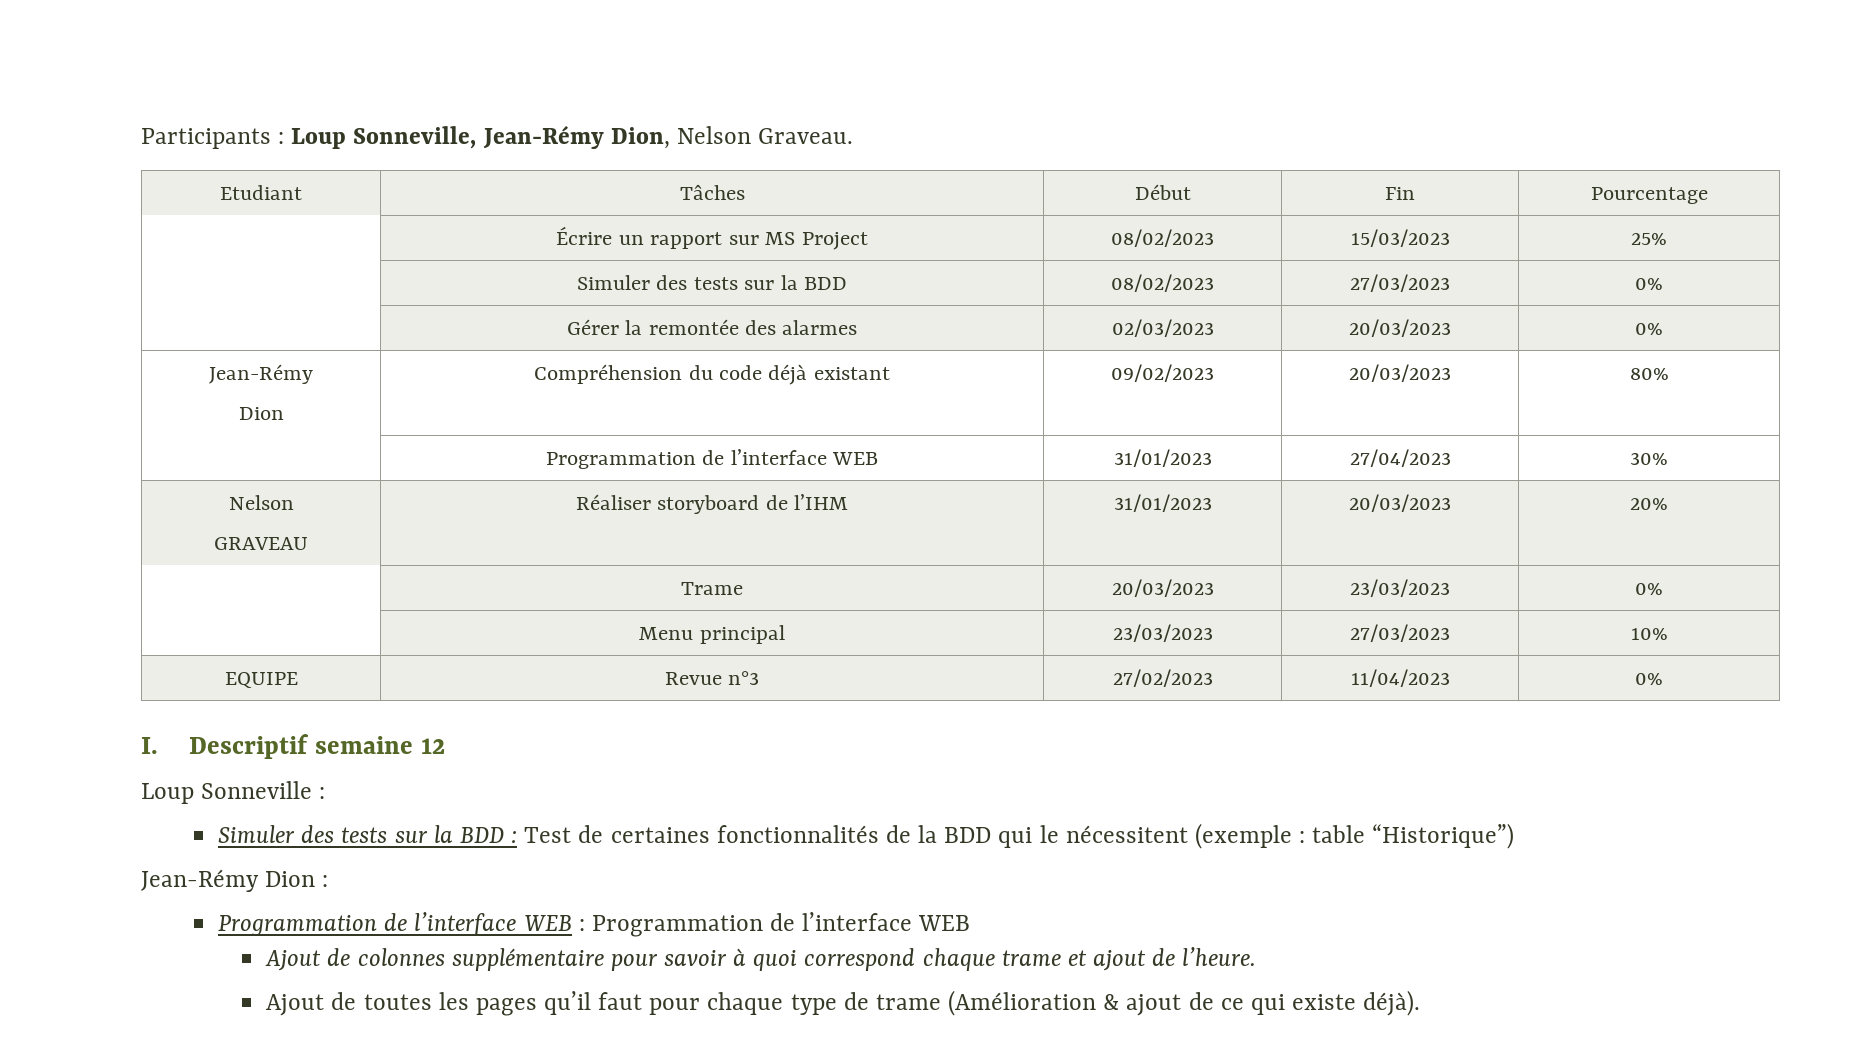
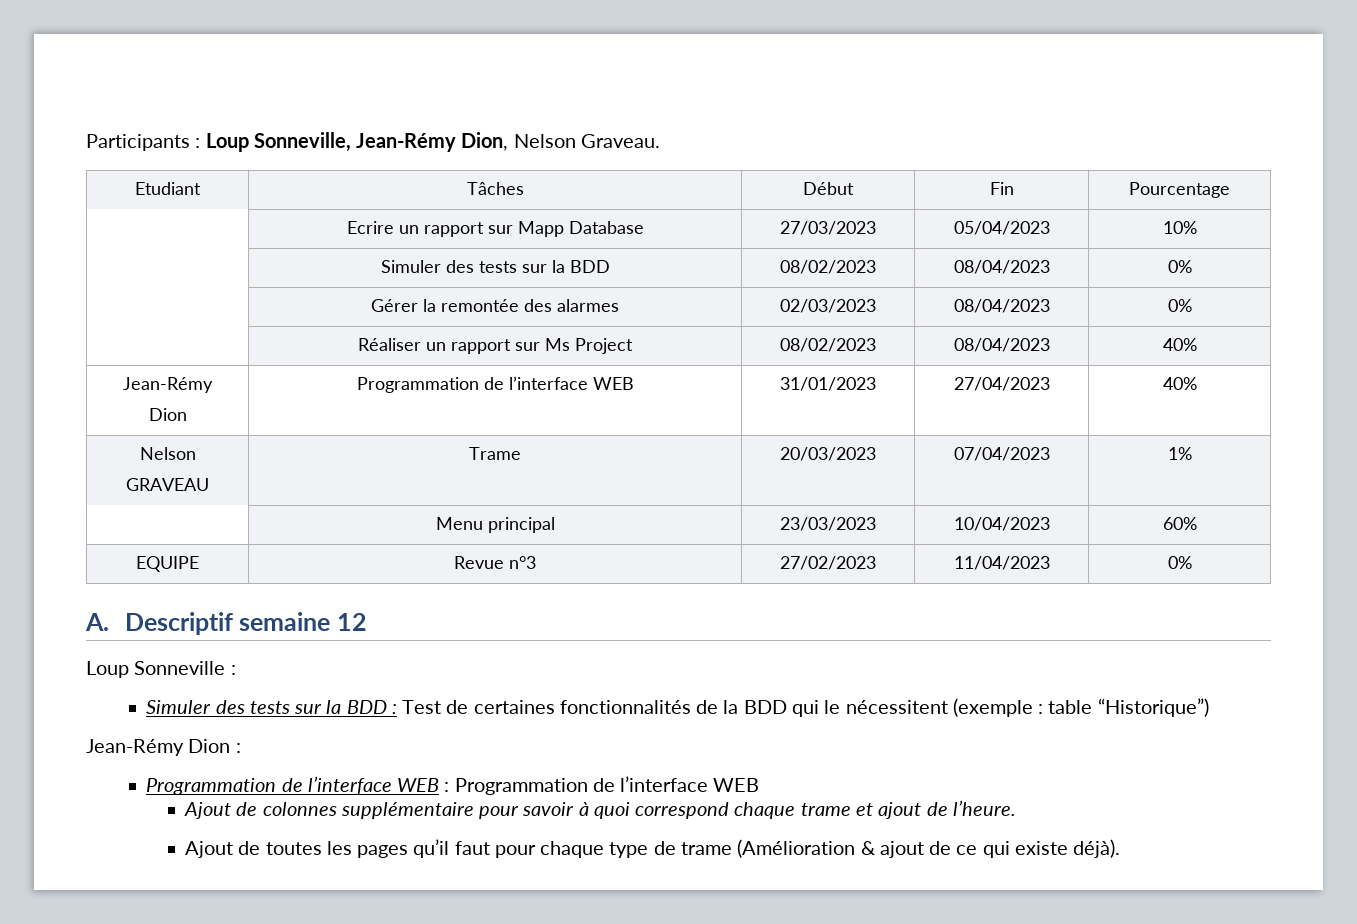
[556,226,868,250] [1111,229,1214,247] [1350,229,1450,247] [1631,233,1667,245] Écrire un rapport sur MS Project | 08/02/2023 | 15/03/2023 | 25% -> [346,221,644,237] [780,221,876,235] [953,221,1050,235] [1162,221,1197,234] Ecrire un rapport sur Mapp Database | 27/03/2023 | 05/04/2023 | 10%
[1350,274,1450,292] 27/03/2023 -> [953,260,1050,274] 08/04/2023
[1349,319,1451,337] [1635,323,1663,335] [209,364,313,384] [238,407,284,420] [534,364,890,385] [1111,364,1214,382] [1349,364,1451,382] [1629,368,1669,380] 20/03/2023 | 0% // Jean-Rémy // Dion | Compréhension du code déjà existant | 09/02/2023 | 20/03/2023 | 80% // -> [953,299,1050,313] [1167,299,1192,312] [358,338,633,354] [780,338,876,352] [953,338,1050,352] [1162,338,1197,351] [123,377,213,393] [148,408,187,421] 08/04/2023 | 0% // | Réaliser un rapport sur Ms Project | 08/02/2023 | 08/04/2023 | 40% // Jean-Rémy // Dion
[1630,452,1668,465] 30% -> [1162,377,1197,390] 40%
[575,494,849,514] [1113,494,1212,512] [1349,494,1451,512] [1630,498,1668,510] | Réaliser storyboard de l’IHM | 31/01/2023 | 20/03/2023 | 20% // -> (209, 484) none
[1350,579,1450,597] [1635,583,1663,595] 23/03/2023 | 0% -> [953,447,1050,461] [1167,447,1192,460] 07/04/2023 | 1%
[1350,624,1450,642] [1630,628,1668,640] 27/03/2023 | 10% -> [953,517,1050,531] [1162,517,1197,530] 10/04/2023 | 60%
[141,737,158,754] I. -> [85,613,109,631] A.

